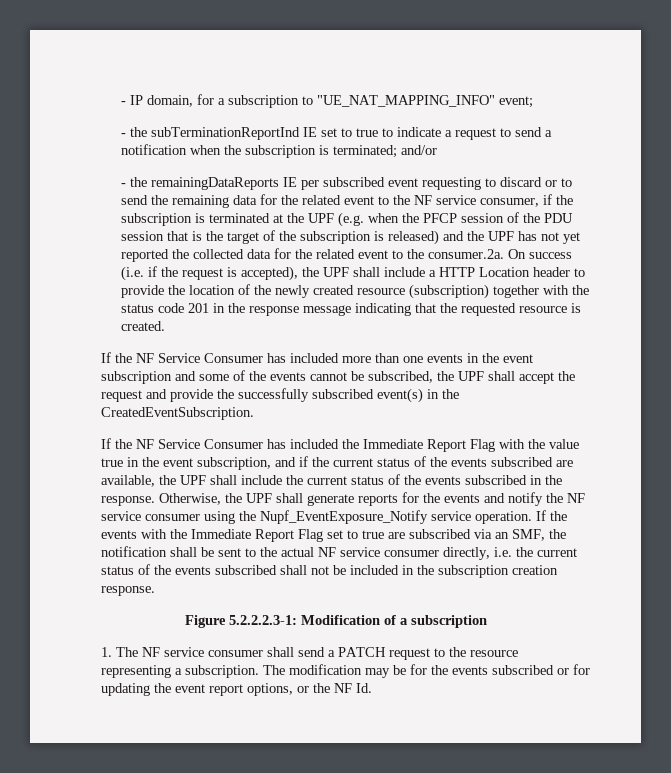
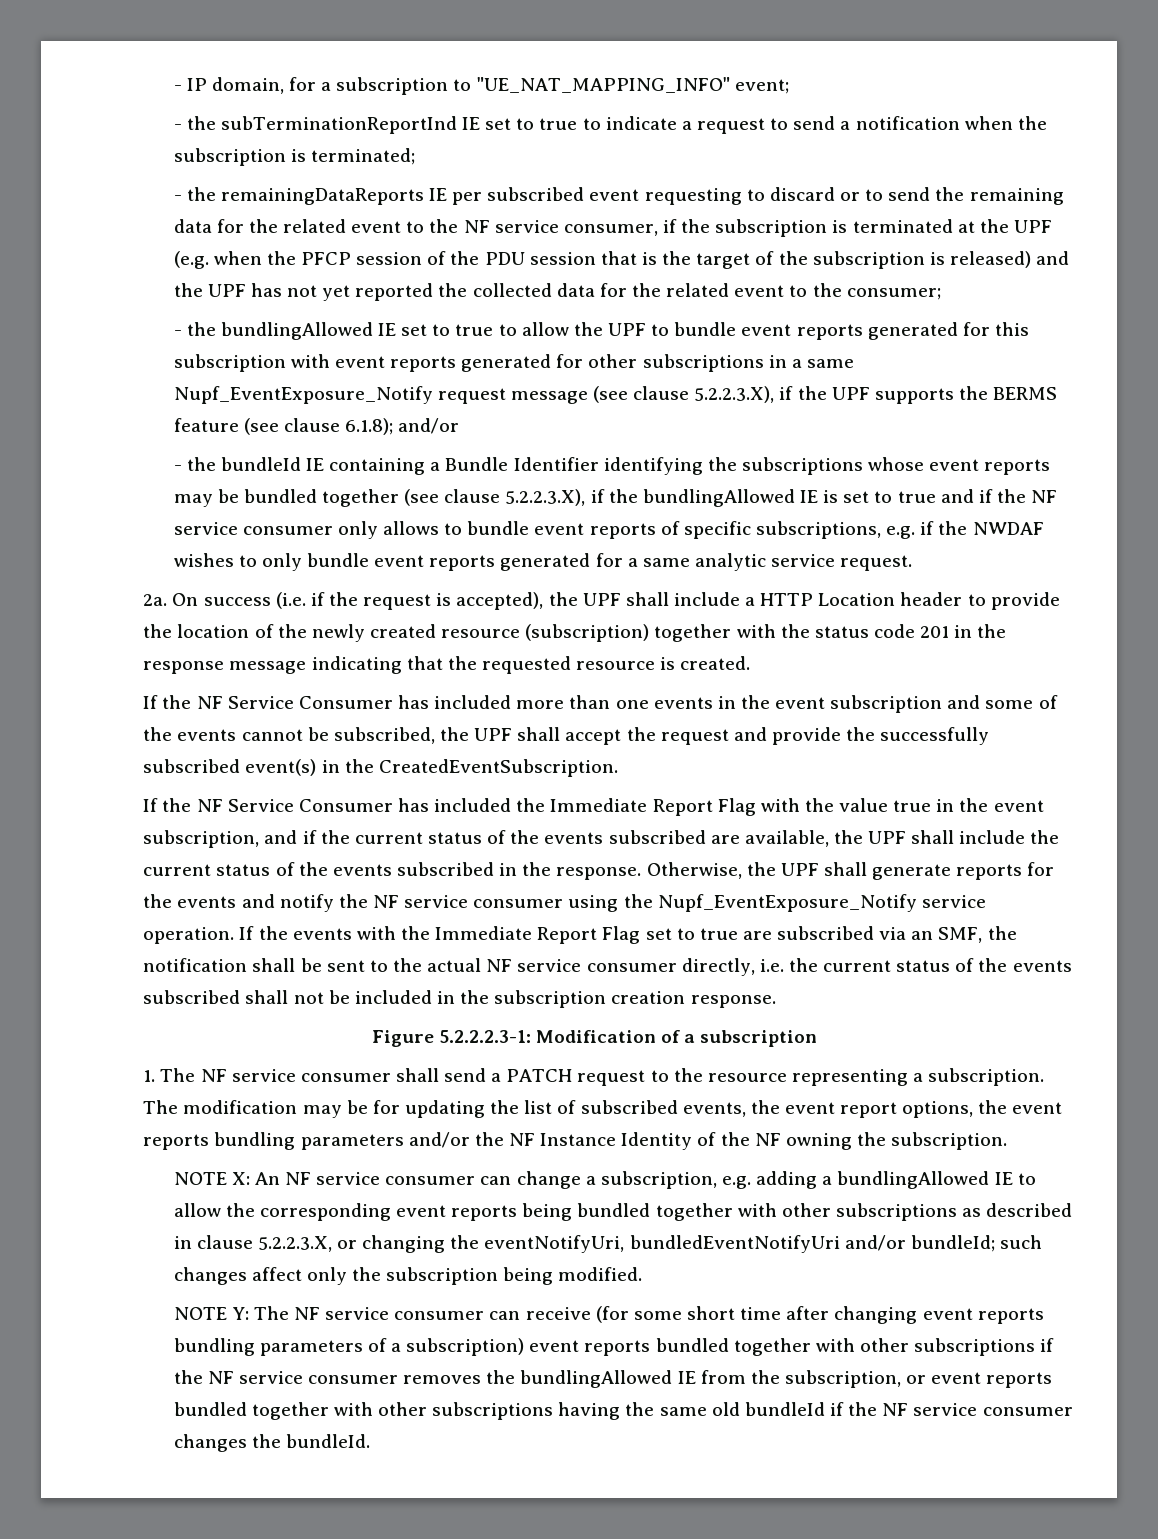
[400,145,437,155] and/or -> (415, 156) none
[427,249,504,259] consumer.2a. -> [846,288,941,300] [173,322,1029,340] [173,354,855,372] [173,386,1058,404] [173,418,460,435] [173,457,1051,475] [173,489,1058,507] [173,521,1044,539] [173,553,913,571] [143,594,168,606] consumer; // - the bundlingAllowed IE set to true to allow the UPF to bundle event reports generated for this subscription with event reports generated for other subscriptions in a same Nupf_EventExposure_Notify request message (see clause 5.2.2.3.X), if the UPF supports the BERMS feature (see clause 6.1.8); and/or // - the bundleId IE containing a Bundle Identifier identifying the subscriptions whose event reports may be bundled together (see clause 5.2.2.3.X), if the bundlingAllowed IE is set to true and if the NF service consumer only allows to bundle event reports of specific subscriptions, e.g. if the NWDAF wishes to only bundle event reports generated for a same analytic service request. // 2a.
[430,664,590,675] [100,683,372,696] the events subscribed or for updating the event report options, or the NF Id. -> [405,1100,1063,1118] [143,1132,1008,1150] [173,1171,1036,1189] [173,1203,1073,1221] [173,1235,1043,1253] [173,1267,643,1285] [173,1306,1044,1324] [173,1338,1055,1356] [173,1370,1053,1388] [173,1402,1073,1420] [173,1434,370,1452] updating the list of subscribed events, the event report options, the event reports bundling parameters and/or the NF Instance Identity of the NF owning the subscription. // NOTE X: An NF service consumer can change a subscription, e.g. adding a bundlingAllowed IE to allow the corresponding event reports being bundled together with other subscriptions as described in clause 5.2.2.3.X, or changing the eventNotifyUri, bundledEventNotifyUri and/or bundleId; such changes affect only the subscription being modified. // NOTE Y: The NF service consumer can receive (for some short time after changing event reports bundling parameters of a subscription) event reports bundled together with other subscriptions if the NF service consumer removes the bundlingAllowed IE from the subscription, or event reports bundled together with other subscriptions having the same old bundleId if the NF service consumer changes the bundleId.

